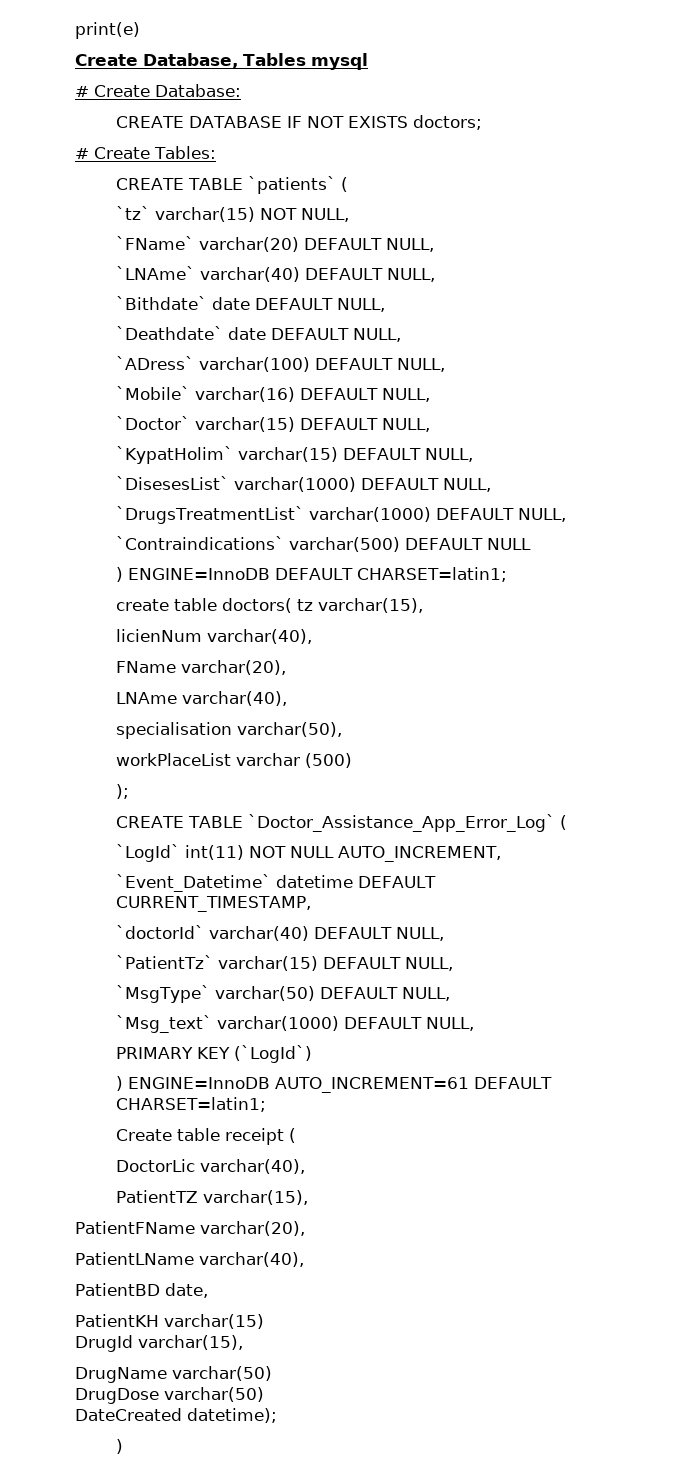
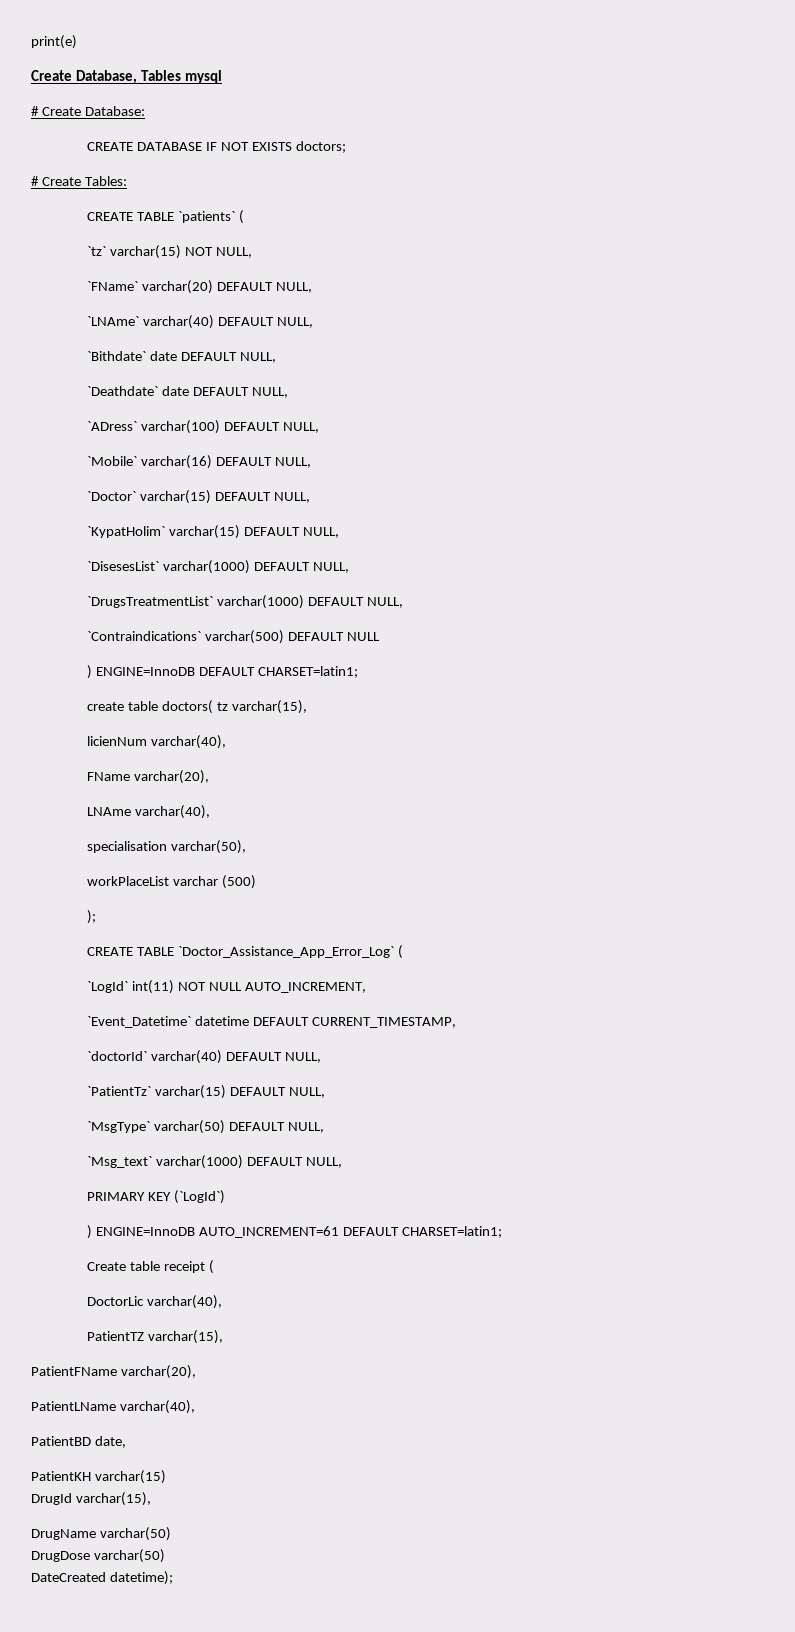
[115,1439,123,1454] // ) -> (173, 1578) none

